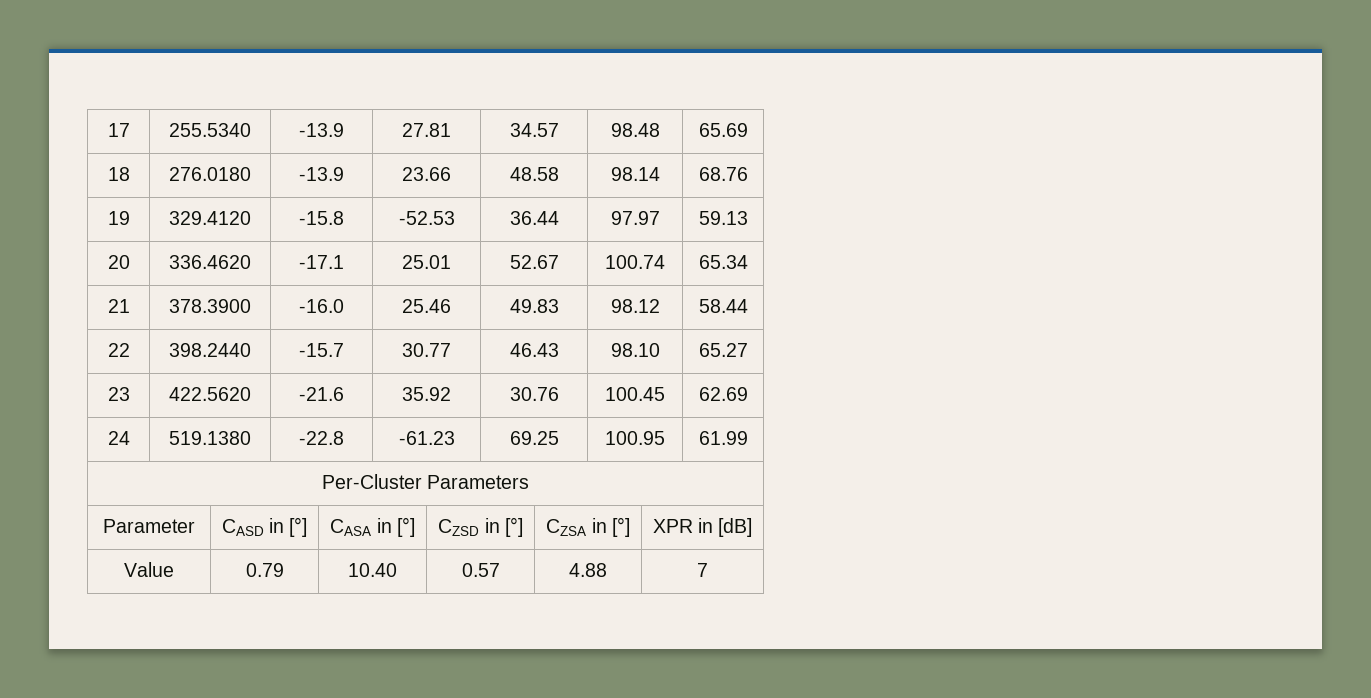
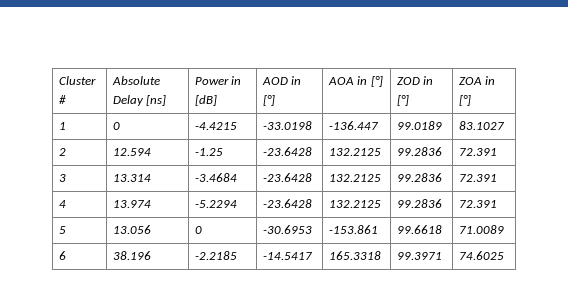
[107,123,130,137] [169,123,251,137] [299,123,344,137] [402,123,451,137] [509,123,559,137] [610,123,660,137] [698,123,748,137] [107,167,130,181] [169,167,251,181] [299,167,344,181] [402,167,451,181] [509,167,559,181] [610,167,660,181] [698,167,748,181] [107,211,130,225] [169,211,251,225] [299,211,344,225] [398,211,455,225] [509,211,559,225] [610,211,660,225] [698,211,748,225] [107,255,130,269] [169,255,251,269] [299,255,344,269] [402,255,451,269] [509,255,559,269] [605,255,665,269] [698,255,748,269] [107,299,130,313] [169,299,251,313] [299,299,344,313] [402,299,451,313] [509,299,559,313] [610,299,660,313] [698,299,748,313] [107,343,130,357] [169,343,251,357] [299,343,344,357] [402,343,451,357] [509,343,559,357] [610,343,660,357] [698,343,748,357] [107,387,130,401] [169,387,251,401] [299,387,344,401] [402,387,451,401] [509,387,559,401] [605,387,665,401] [698,387,748,401] [107,431,130,445] [169,431,251,445] [299,431,344,445] [398,431,455,445] [509,431,559,445] [605,431,665,445] [698,431,748,445] [321,474,530,489] [103,519,195,533] [221,517,308,537] [330,517,415,537] [438,517,523,537] [546,517,630,537] [652,518,753,537] [124,562,174,577] [245,563,284,577] [348,563,397,577] [461,563,500,577] [569,563,607,577] [697,563,708,577] 17 | 255.5340 | -13.9 | 27.81 | 34.57 | 98.48 | 65.69 // 18 | 276.0180 | -13.9 | 23.66 | 48.58 | 98.14 | 68.76 // 19 | 329.4120 | -15.8 | -52.53 | 36.44 | 97.97 | 59.13 // 20 | 336.4620 | -17.1 | 25.01 | 52.67 | 100.74 | 65.34 // 21 | 378.3900 | -16.0 | 25.46 | 49.83 | 98.12 | 58.44 // 22 | 398.2440 | -15.7 | 30.77 | 46.43 | 98.10 | 65.27 // 23 | 422.5620 | -21.6 | 35.92 | 30.76 | 100.45 | 62.69 // 24 | 519.1380 | -22.8 | -61.23 | 69.25 | 100.95 | 61.99 // Per-Cluster Parameters // Parameter | CASD in [°] | CASA in [°] | CZSD in [°] | CZSA in [°] | XPR in [dB] // Value | 0.79 | 10.40 | 0.57 | 4.88 | 7 -> [58,76,96,85] [58,95,66,104] [111,76,160,85] [112,95,167,106] [194,76,242,85] [194,95,217,106] [261,76,302,85] [262,95,275,106] [327,76,383,87] [396,76,434,85] [396,95,409,106] [458,76,496,85] [458,95,471,106] [58,122,66,130] [112,122,120,130] [194,122,237,130] [262,121,312,130] [328,121,378,130] [396,121,442,130] [458,121,504,130] [58,148,66,156] [112,148,151,156] [194,148,223,156] [262,147,312,156] [328,148,381,156] [396,147,442,156] [458,148,497,156] [58,174,66,182] [112,174,151,182] [194,173,237,182] [262,173,312,182] [328,174,381,182] [396,173,442,182] [458,174,497,182] [58,200,66,208] [112,200,151,208] [194,200,237,208] [262,199,312,208] [328,200,381,208] [396,199,442,208] [458,200,497,208] [58,226,66,234] [112,225,151,234] [194,226,202,234] [262,225,312,234] [328,225,378,234] [396,225,442,234] [458,225,504,234] [58,251,66,260] [112,251,151,260] [194,251,237,260] [262,252,312,260] [328,251,381,260] [396,252,442,260] [458,251,504,260] Cluster # | Absolute Delay [ns] | Power in [dB] | AOD in [°] | AOA in [°] | ZOD in [°] | ZOA in [°] // 1 | 0 | -4.4215 | -33.0198 | -136.447 | 99.0189 | 83.1027 // 2 | 12.594 | -1.25 | -23.6428 | 132.2125 | 99.2836 | 72.391 // 3 | 13.314 | -3.4684 | -23.6428 | 132.2125 | 99.2836 | 72.391 // 4 | 13.974 | -5.2294 | -23.6428 | 132.2125 | 99.2836 | 72.391 // 5 | 13.056 | 0 | -30.6953 | -153.861 | 99.6618 | 71.0089 // 6 | 38.196 | -2.2185 | -14.5417 | 165.3318 | 99.3971 | 74.6025

